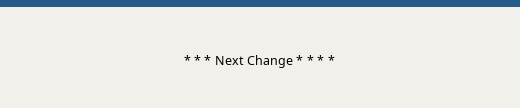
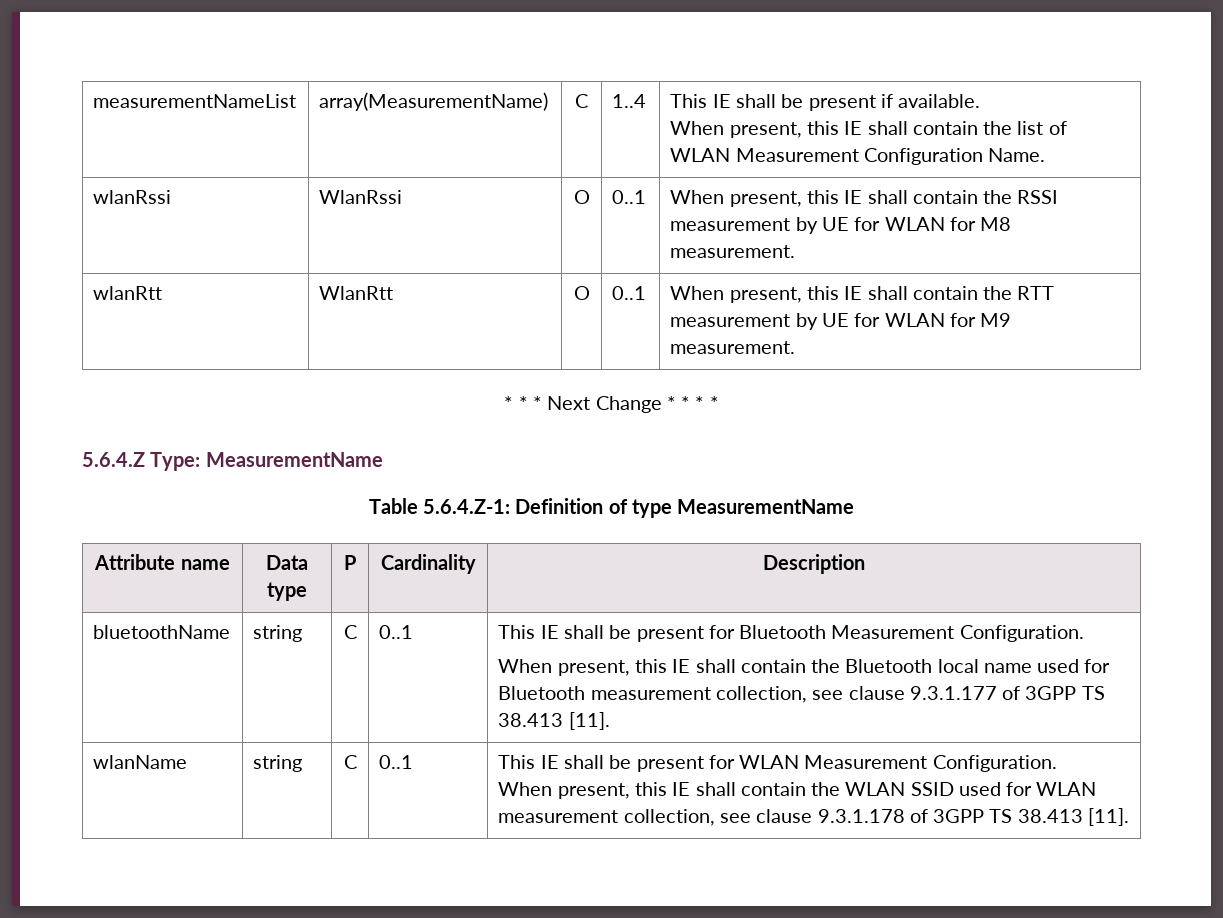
(183, 60) none -> [93,94,297,108] [319,92,549,111] [575,94,588,108] [612,94,647,108] [670,94,981,111] [670,121,1067,138] [670,148,1046,165] [93,190,172,204] [319,190,403,204] [573,190,590,204] [612,190,647,204] [670,190,1059,207] [670,217,1012,234] [670,245,796,258] [93,286,163,300] [319,286,394,300] [573,286,590,300] [612,286,647,300] [670,286,1055,303] [670,313,1012,330] [670,341,796,354] measurementNameList | array(MeasurementName) | C | 1..4 | This IE shall be present if available. // When present, this IE shall contain the list of WLAN Measurement Configuration Name. // wlanRssi | WlanRssi | O | 0..1 | When present, this IE shall contain the RSSI measurement by UE for WLAN for M8 measurement. // wlanRtt | WlanRtt | O | 0..1 | When present, this IE shall contain the RTT measurement by UE for WLAN for M9 measurement. //
(335, 60) none -> [82,452,383,471] [368,498,855,518] [94,554,230,570] [266,555,308,570] [267,582,307,601] [344,555,356,570] [380,554,476,574] [763,554,865,574] [93,625,231,639] [253,625,303,642] [343,625,357,639] [379,625,414,639] [498,625,1084,642] [498,659,1111,676] [498,686,1105,703] [498,712,610,730] [93,755,188,769] [253,755,303,772] [343,755,357,769] [379,755,414,769] [498,755,1057,772] [498,782,1097,799] [498,808,1129,826] // 5.6.4.Z Type: MeasurementName // Table 5.6.4.Z-1: Definition of type MeasurementName // Attribute name | Data type | P | Cardinality | Description // bluetoothName | string | C | 0..1 | This IE shall be present for Bluetooth Measurement Configuration. // When present, this IE shall contain the Bluetooth local name used for Bluetooth measurement collection, see clause 9.3.1.177 of 3GPP TS 38.413 [11]. // wlanName | string | C | 0..1 | This IE shall be present for WLAN Measurement Configuration. // When present, this IE shall contain the WLAN SSID used for WLAN measurement collection, see clause 9.3.1.178 of 3GPP TS 38.413 [11].

